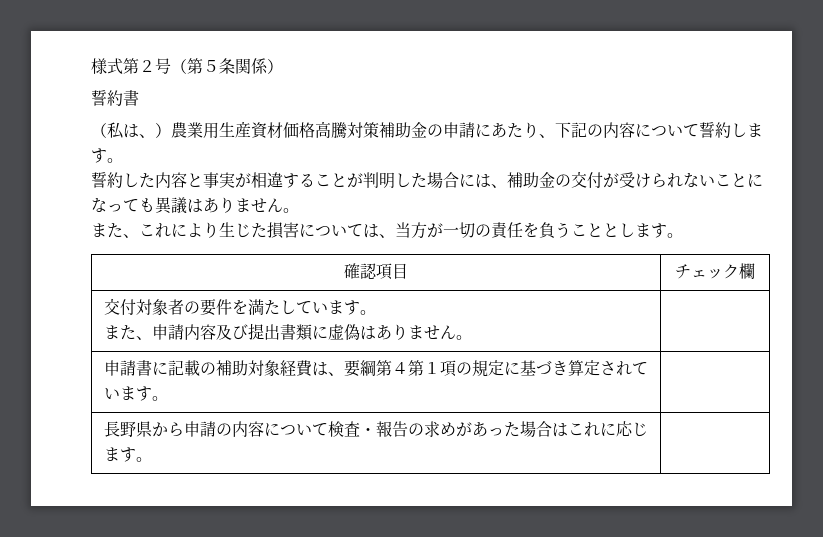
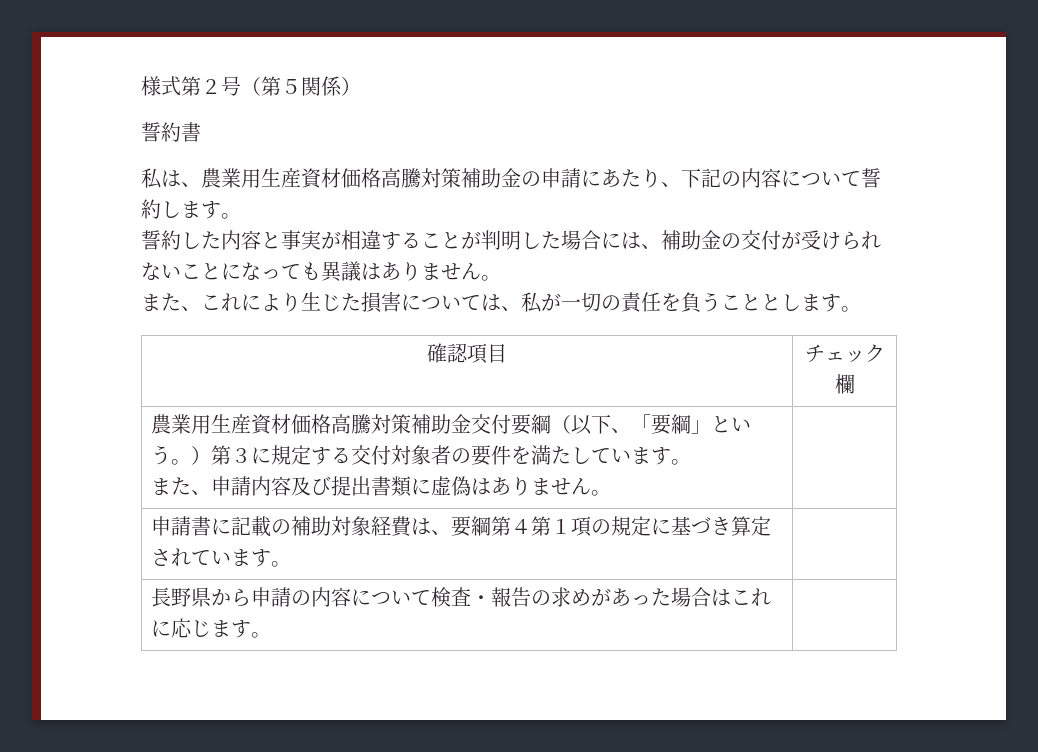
[219,58,235,74] 条 -> (301, 86) none
[91,122,171,139] （私は、） -> [141,168,201,189] 私は、
[395,222,427,239] 当方 -> [521,292,542,313] 私
(755, 271) none -> [150,414,751,435] [150,445,351,465] 農業用生産資材価格高騰対策補助金交付要綱（以下、「要綱」という。）第３に規定する

